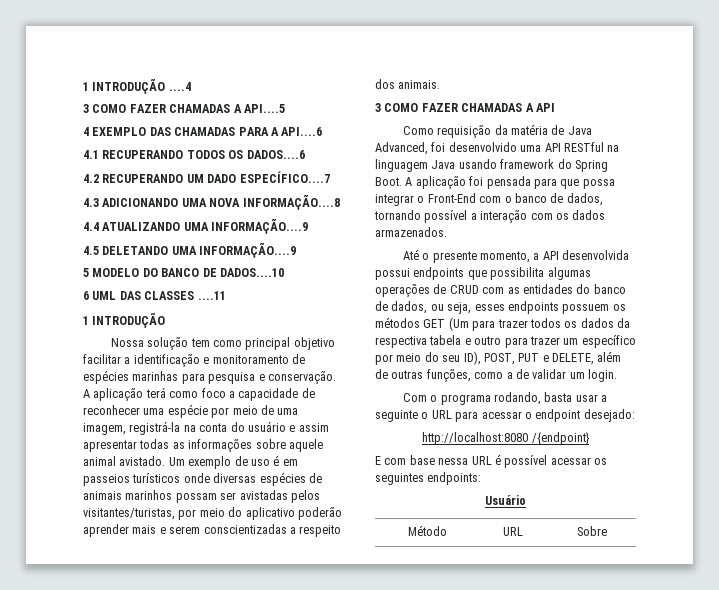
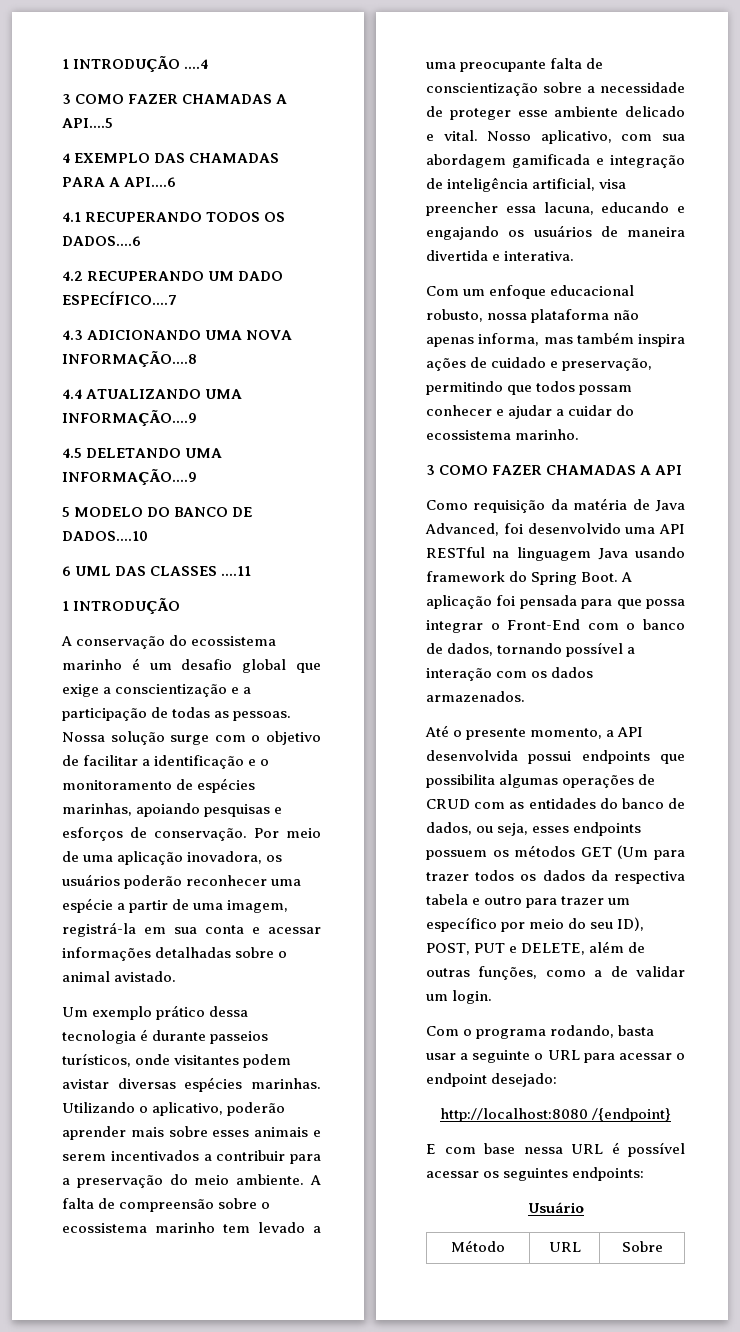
[110,337,335,350] Nossa solução tem como principal objetivo -> [61,635,277,649] [62,658,321,673] [62,684,252,697] [62,707,292,721] [62,731,321,745] [62,755,79,766] A conservação do ecossistema marinho é um desafio global que exige a conscientização e a participação de todas as pessoas. Nossa solução surge com o objetivo de
(210, 360) none -> [260,759,270,766] o
[132,371,336,384] [83,387,315,401] marinhas para pesquisa e conservação. A aplicação terá como foco a capacidade de -> [62,803,283,817] [62,827,321,841] [62,851,283,865] [62,874,183,889] marinhas, apoiando pesquisas e esforços de conservação. Por meio de uma aplicação inovadora, os usuários poderão
[211,406,258,418] por meio -> [117,900,169,913] a partir
[183,421,329,432] [83,439,323,452] na conta do usuário e assim apresentar todas as informações sobre aquele -> [144,925,321,934] [62,947,288,961] em sua conta e acessar informações detalhadas sobre o
(166, 461) none -> (177, 976) //
[234,455,298,466] [83,472,322,486] [83,490,320,503] [83,507,342,520] [83,524,342,537] [375,79,441,89] de uso é em passeios turísticos onde diversas espécies de animais marinhos possam ser avistadas pelos visitantes/turistas, por meio do aplicativo poderão aprender mais e serem conscientizadas a respeito dos animais. -> [156,1005,249,1020] [62,1029,269,1044] [62,1053,292,1068] [62,1077,321,1092] [62,1102,286,1116] [62,1126,321,1140] [62,1150,321,1164] [62,1174,321,1188] [62,1198,271,1212] [62,1222,321,1233] [426,58,604,72] [426,82,685,96] [426,106,685,120] [426,130,685,144] [426,154,685,168] [426,177,627,192] [426,202,685,216] [426,225,685,240] [426,250,575,261] [426,285,635,299] [426,309,640,323] [426,332,685,347] [426,357,653,371] [426,381,633,395] [426,405,635,419] [426,429,580,440] prático dessa tecnologia é durante passeios turísticos, onde visitantes podem avistar diversas espécies marinhas. Utilizando o aplicativo, poderão aprender mais sobre esses animais e serem incentivados a contribuir para a preservação do meio ambiente. A falta de compreensão sobre o ecossistema marinho tem levado a uma preocupante falta de conscientização sobre a necessidade de proteger esse ambiente delicado e vital. Nosso aplicativo, com sua abordagem gamificada e integração de inteligência artificial, visa preencher essa lacuna, educando e engajando os usuários de maneira divertida e interativa. // Com um enfoque educacional robusto, nossa plataforma não apenas informa, mas também inspira ações de cuidado e preservação, permitindo que todos possam conhecer e ajudar a cuidar do ecossistema marinho.

